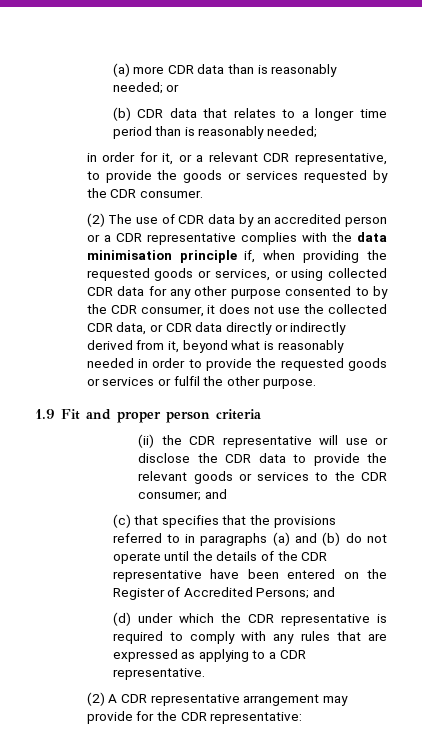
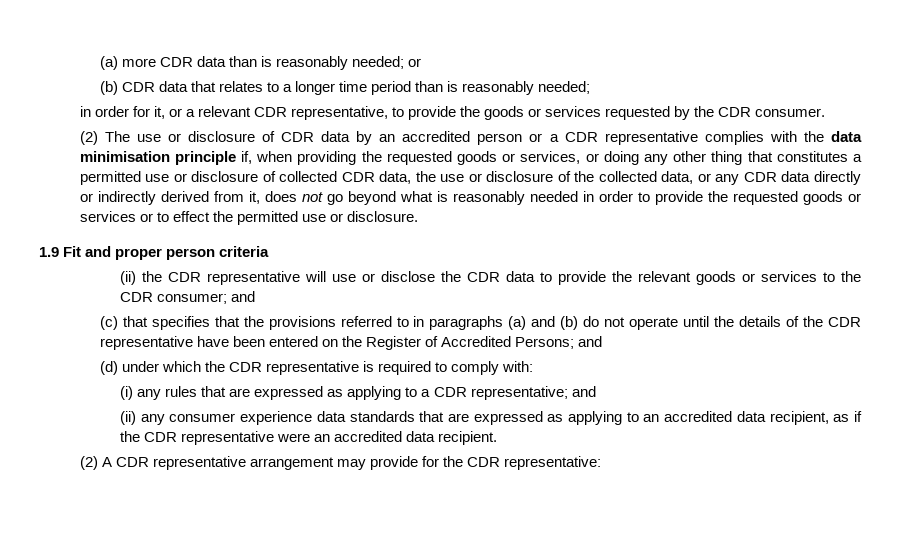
(159, 220) none -> [167,131,255,142] or disclosure
[291,268,387,281] [86,286,388,299] [86,304,387,317] [86,322,163,335] using collected CDR data for any other purpose consented to by the CDR consumer, it does not use the collected CDR data, or -> [603,151,862,165] [79,171,740,185] doing any other thing that constitutes a permitted use or disclosure of collected CDR data, the use or disclosure of the collected data, or any
(179, 347) none -> [264,191,343,205] does not go
[173,376,316,389] fulfil the other purpose. -> [156,211,418,225] to effect the permitted use or disclosure.
[241,631,267,641] with -> [502,361,534,372] [120,386,134,400] with: // (i)
[112,668,205,680] representative. -> [470,386,596,400] [120,411,863,425] [120,431,498,445] representative; and // (ii) any consumer experience data standards that are expressed as applying to an accredited data recipient, as if the CDR representative were an accredited data recipient.

